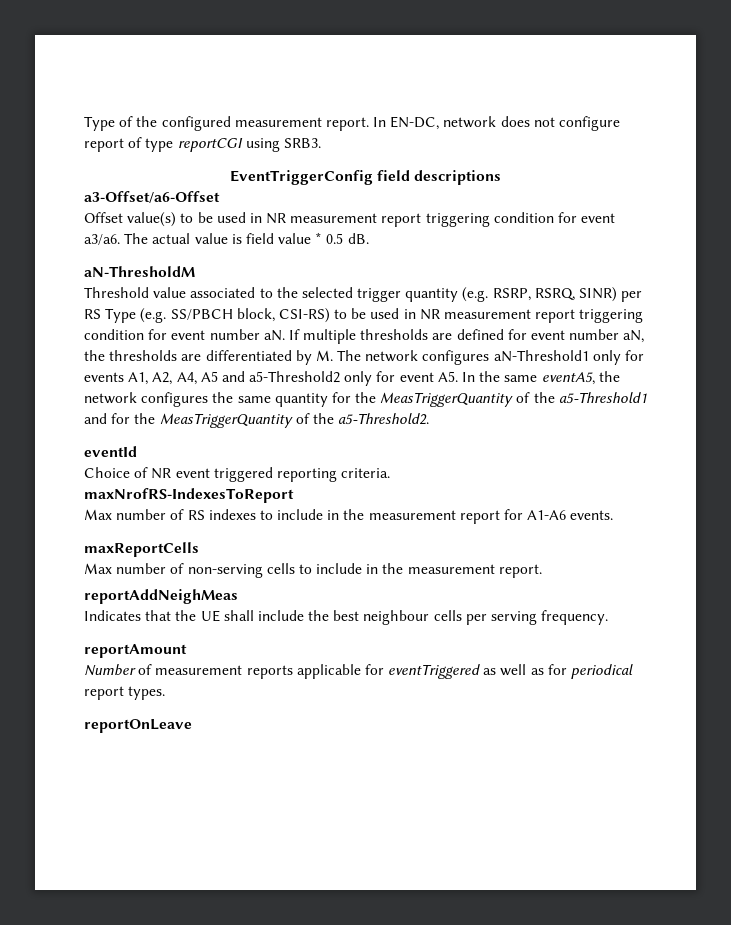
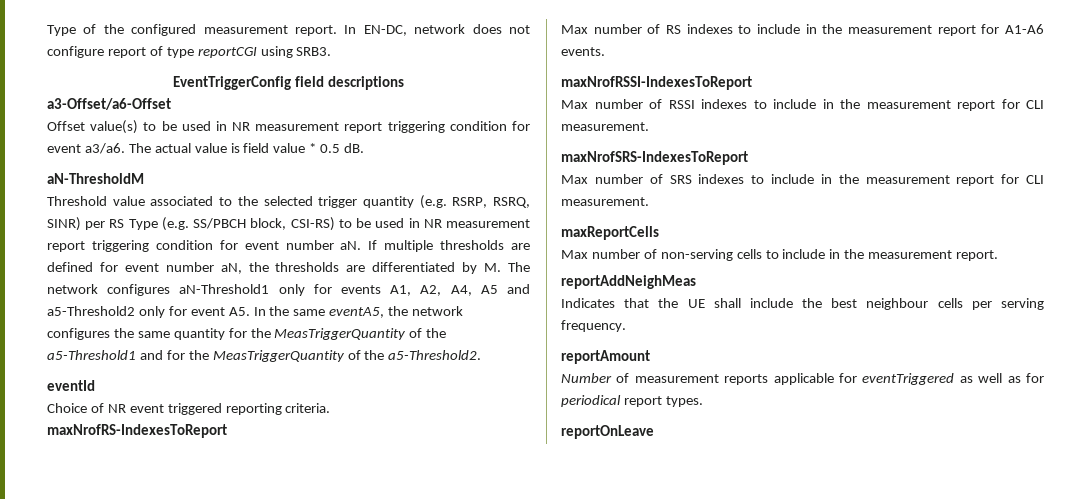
(614, 515) none -> [561,76,752,90] [561,99,1044,111] [561,122,649,131] [561,151,748,165] [561,174,1044,186] [561,197,649,206] // maxNrofRSSI-IndexesToReport // Max number of RSSI indexes to include in the measurement report for CLI measurement. // maxNrofSRS-IndexesToReport // Max number of SRS indexes to include in the measurement report for CLI measurement.

